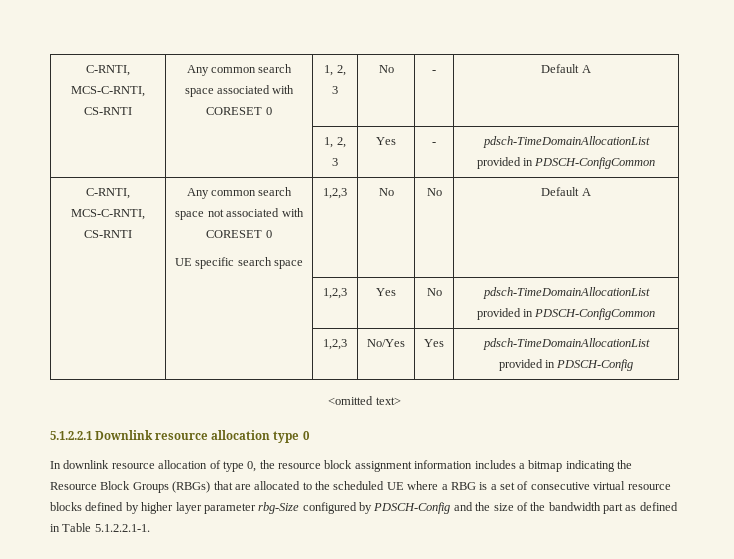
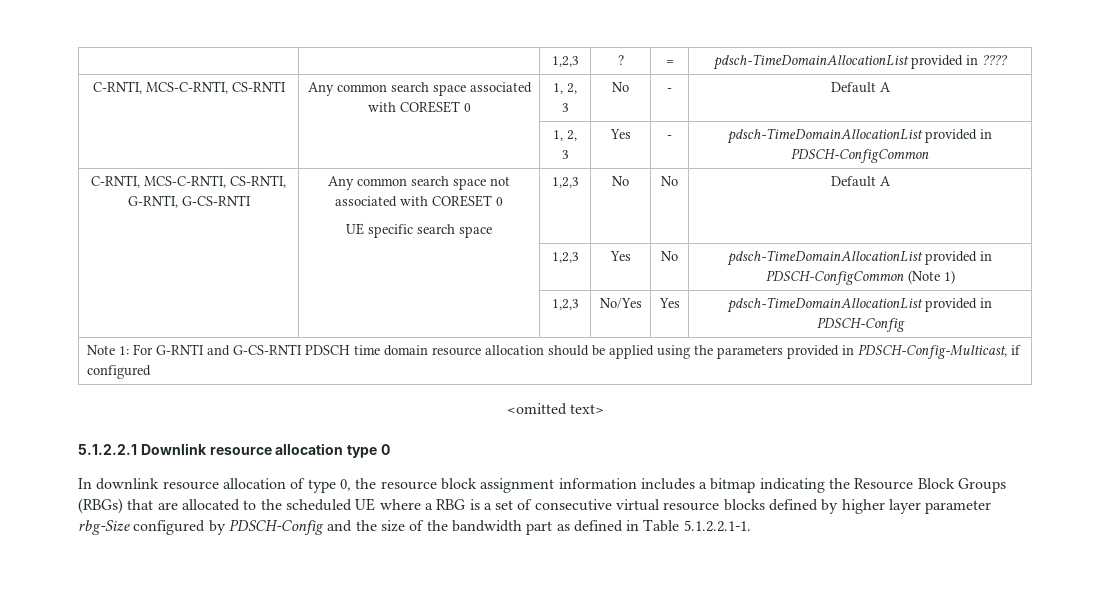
(86, 70) none -> [551,56,579,67] [617,55,624,65] [665,60,674,65] [713,54,1008,70] | | 1,2,3 | ? | = | pdsch-TimeDomainAllocationList provided in ???? //
[84,230,132,238] CS-RNTI -> [230,175,286,188] [127,195,251,208] CS-RNTI, G-RNTI, G-CS-RNTI
(656, 314) none -> [907,270,955,284] (Note 1)
(634, 365) none -> [86,344,1021,359] [86,365,151,379] // Note 1: For G-RNTI and G-CS-RNTI PDSCH time domain resource allocation should be applied using the parameters provided in PDSCH-Config-Multicast, if configured

